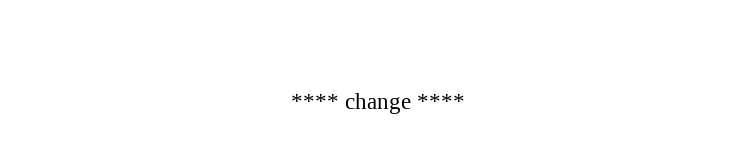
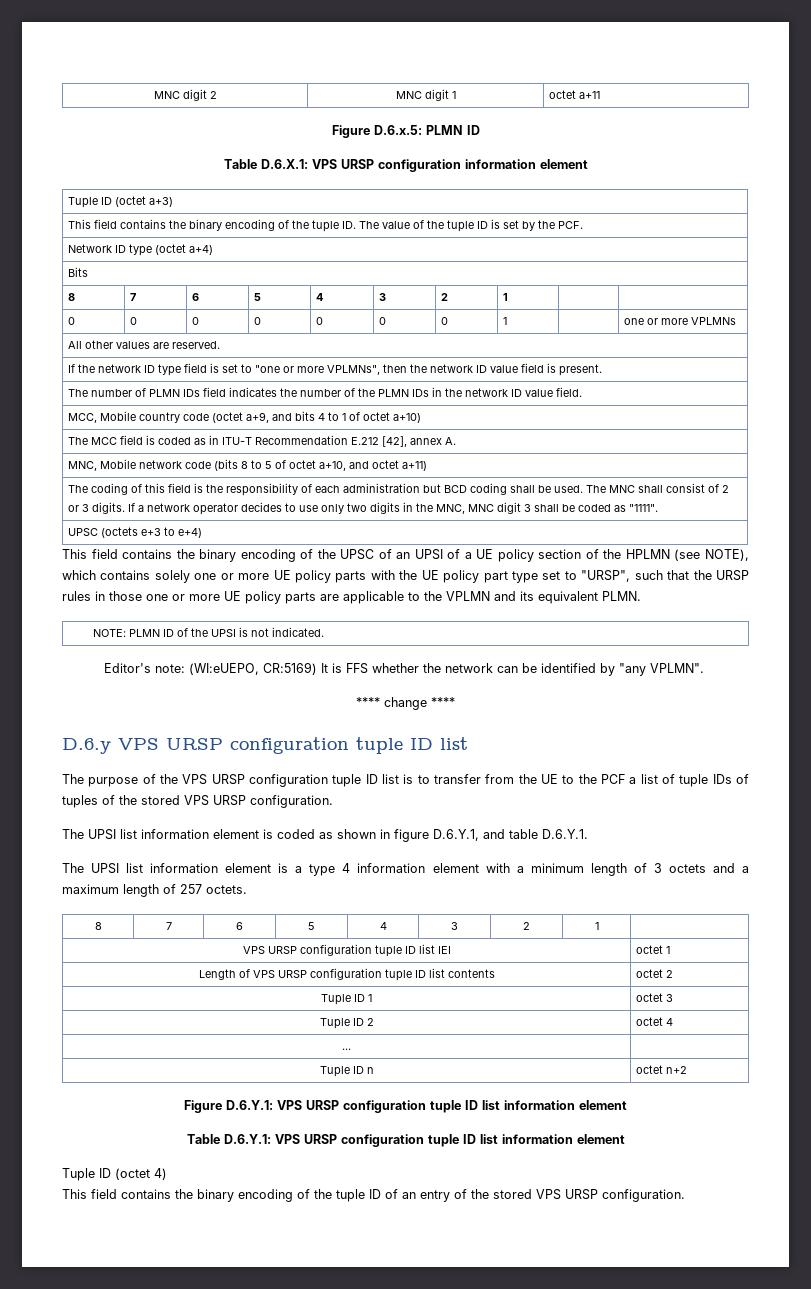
[290,93,466,114] **** change **** -> [153,89,217,101] [395,89,456,101] [549,90,601,99] [331,125,480,138] [223,159,588,172] [68,196,174,208] [68,219,584,232] [68,244,214,256] [68,267,89,277] [68,293,76,301] [130,293,137,301] [192,293,200,301] [254,293,262,301] [316,293,324,301] [379,293,387,301] [441,293,449,301] [503,293,509,301] [68,317,76,325] [130,317,138,325] [192,317,200,325] [254,317,262,325] [316,317,324,325] [379,317,387,325] [441,317,449,325] [503,317,508,325] [624,317,737,325] [68,340,221,349] [68,363,603,376] [68,387,583,397] [68,411,422,423] [68,435,457,447] [68,459,428,471] [68,483,730,496] [68,502,659,515] [68,527,203,538] [62,549,749,562] [62,570,750,583] [62,591,641,604] [93,627,325,637] [104,662,705,676] [356,697,455,710] [62,737,468,754] [62,774,750,787] [62,795,333,808] [62,829,588,842] [62,863,749,876] [62,884,247,897] [94,922,102,930] [165,922,172,930] [236,922,243,930] [308,922,315,930] [379,922,387,930] [451,922,458,930] [523,922,530,930] [594,922,599,930] [242,944,451,957] [636,945,671,954] [198,968,495,981] [636,969,674,978] [321,994,372,1005] [636,993,674,1002] [319,1018,374,1029] [636,1017,674,1026] [342,1048,351,1050] [319,1066,374,1077] [636,1065,688,1074] [184,1100,627,1113] [186,1134,625,1147] [62,1168,167,1181] [62,1189,685,1202] MNC digit 2 | MNC digit 1 | octet a+11 // Figure D.6.x.5: PLMN ID // Table D.6.X.1: VPS URSP configuration information element // Tuple ID (octet a+3) // This field contains the binary encoding of the tuple ID. The value of the tuple ID is set by the PCF. // Network ID type (octet a+4) // Bits // 8 | 7 | 6 | 5 | 4 | 3 | 2 | 1 | | // 0 | 0 | 0 | 0 | 0 | 0 | 0 | 1 | | one or more VPLMNs // All other values are reserved. // If the network ID type field is set to "one or more VPLMNs", then the network ID value field is present. // The number of PLMN IDs field indicates the number of the PLMN IDs in the network ID value field. // MCC, Mobile country code (octet a+9, and bits 4 to 1 of octet a+10) // The MCC field is coded as in ITU-T Recommendation E.212 [42], annex A. // MNC, Mobile network code (bits 8 to 5 of octet a+10, and octet a+11) // The coding of this field is the responsibility of each administration but BCD coding shall be used. The MNC shall consist of 2 or 3 digits. If a network operator decides to use only two digits in the MNC, MNC digit 3 shall be coded as "1111". // UPSC (octets e+3 to e+4) // This field contains the binary encoding of the UPSC of an UPSI of a UE policy section of the HPLMN (see NOTE), which contains solely one or more UE policy parts with the UE policy part type set to "URSP", such that the URSP rules in those one or more UE policy parts are applicable to the VPLMN and its equivalent PLMN. // NOTE: PLMN ID of the UPSI is not indicated. // Editor's note: (WI:eUEPO, CR:5169) It is FFS whether the network can be identified by "any VPLMN". // **** change **** // D.6.y VPS URSP configuration tuple ID list // The purpose of the VPS URSP configuration tuple ID list is to transfer from the UE to the PCF a list of tuple IDs of tuples of the stored VPS URSP configuration. // The UPSI list information element is coded as shown in figure D.6.Y.1, and table D.6.Y.1. // The UPSI list information element is a type 4 information element with a minimum length of 3 octets and a maximum length of 257 octets. // 8 | 7 | 6 | 5 | 4 | 3 | 2 | 1 | // VPS URSP configuration tuple ID list IEI | octet 1 // Length of VPS URSP configuration tuple ID list contents | octet 2 // Tuple ID 1 | octet 3 // Tuple ID 2 | octet 4 // ... | // Tuple ID n | octet n+2 // Figure D.6.Y.1: VPS URSP configuration tuple ID list information element // Table D.6.Y.1: VPS URSP configuration tuple ID list information element // Tuple ID (octet 4) // This field contains the binary encoding of the tuple ID of an entry of the stored VPS URSP configuration.

